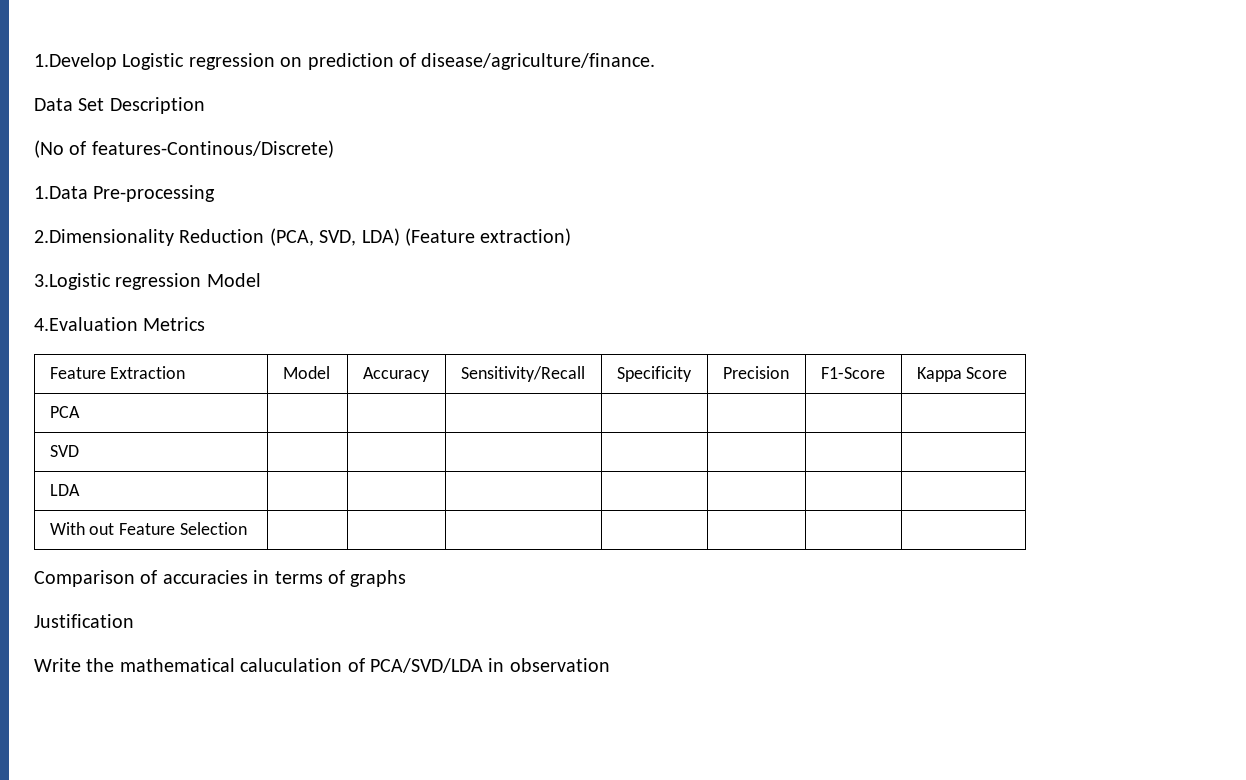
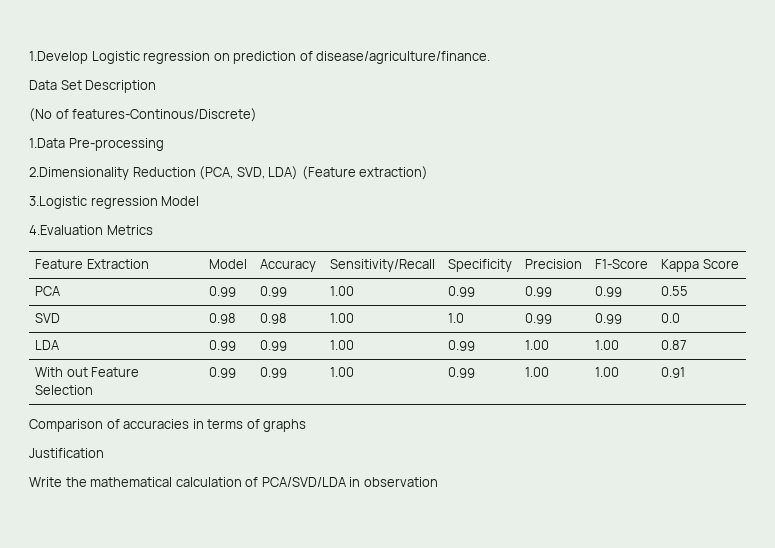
[49,445,79,457] [49,484,80,496] [49,522,248,535] | | | | | | // SVD | | | | | | | // LDA | | | | | | | // With out Feature Selection | | | | | | | -> [209,286,237,297] [260,286,288,297] [330,286,355,296] [448,286,476,297] [525,286,553,297] [595,286,623,297] [661,286,689,296] [35,313,61,323] [209,313,237,324] [260,313,288,324] [330,313,355,323] [448,313,465,323] [525,313,553,324] [595,313,623,324] [661,313,681,323] [35,340,60,350] [209,340,237,351] [260,340,288,351] [330,340,355,350] [448,340,476,351] [525,340,550,350] [595,340,620,350] [661,340,688,350] [35,367,140,377] [35,385,94,395] [209,367,237,378] [260,367,288,378] [330,367,355,377] [448,367,476,378] [525,367,550,377] [595,367,620,377] [661,367,686,378] 0.99 | 0.99 | 1.00 | 0.99 | 0.99 | 0.99 | 0.55 // SVD | 0.98 | 0.98 | 1.00 | 1.0 | 0.99 | 0.99 | 0.0 // LDA | 0.99 | 0.99 | 1.00 | 0.99 | 1.00 | 1.00 | 0.87 // With out Feature Selection | 0.99 | 0.99 | 1.00 | 0.99 | 1.00 | 1.00 | 0.91
[240,658,343,672] caluculation -> [175,477,242,487] calculation

